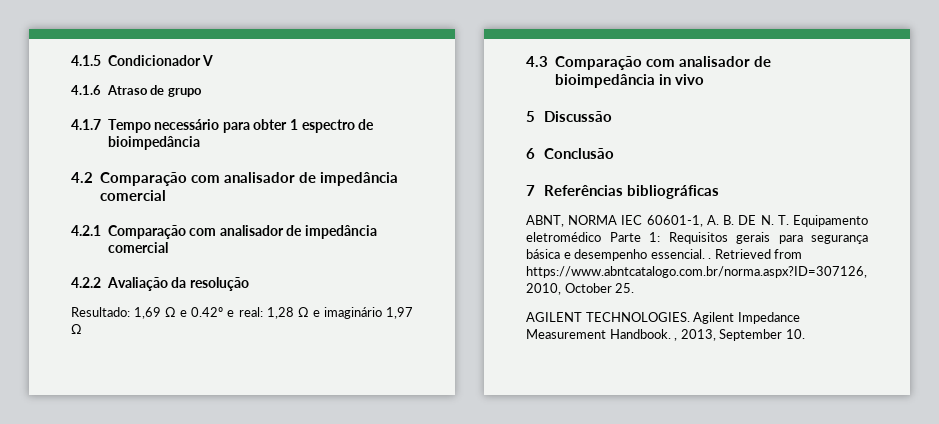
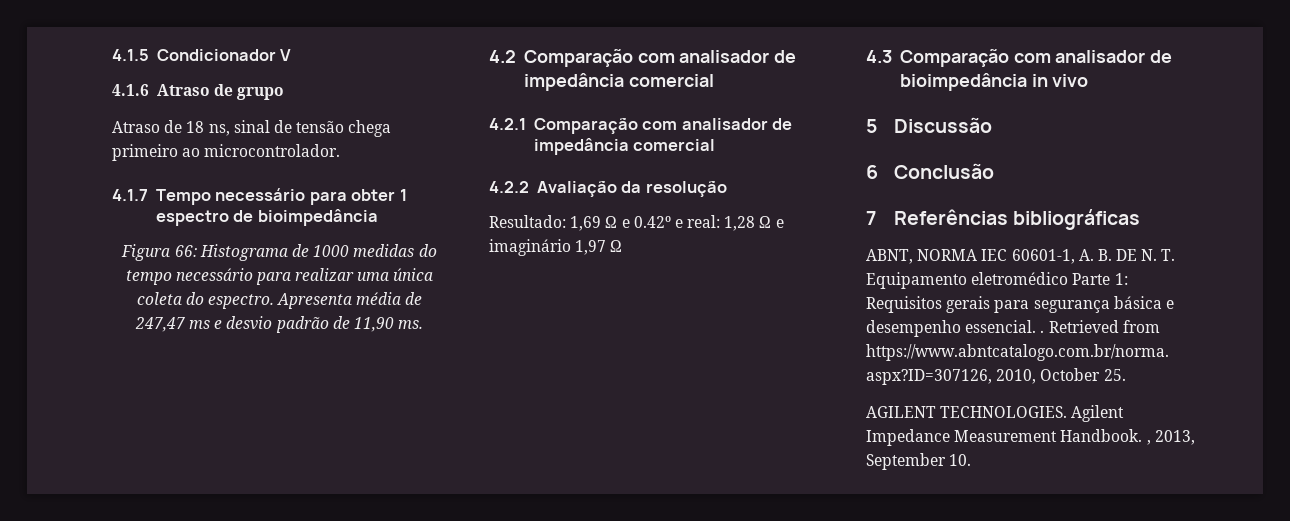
(202, 92) none -> [112,120,392,137] [112,144,341,161] // Atraso de 18 ns, sinal de tensão chega primeiro ao microcontrolador.
(200, 143) none -> [121,244,437,261] [125,268,434,285] [136,292,423,309] [134,316,424,333] // Figura 66: Histograma de 1000 medidas do tempo necessário para realizar uma única coleta do espectro. Apresenta média de 247,47 ms e desvio padrão de 11,90 ms.

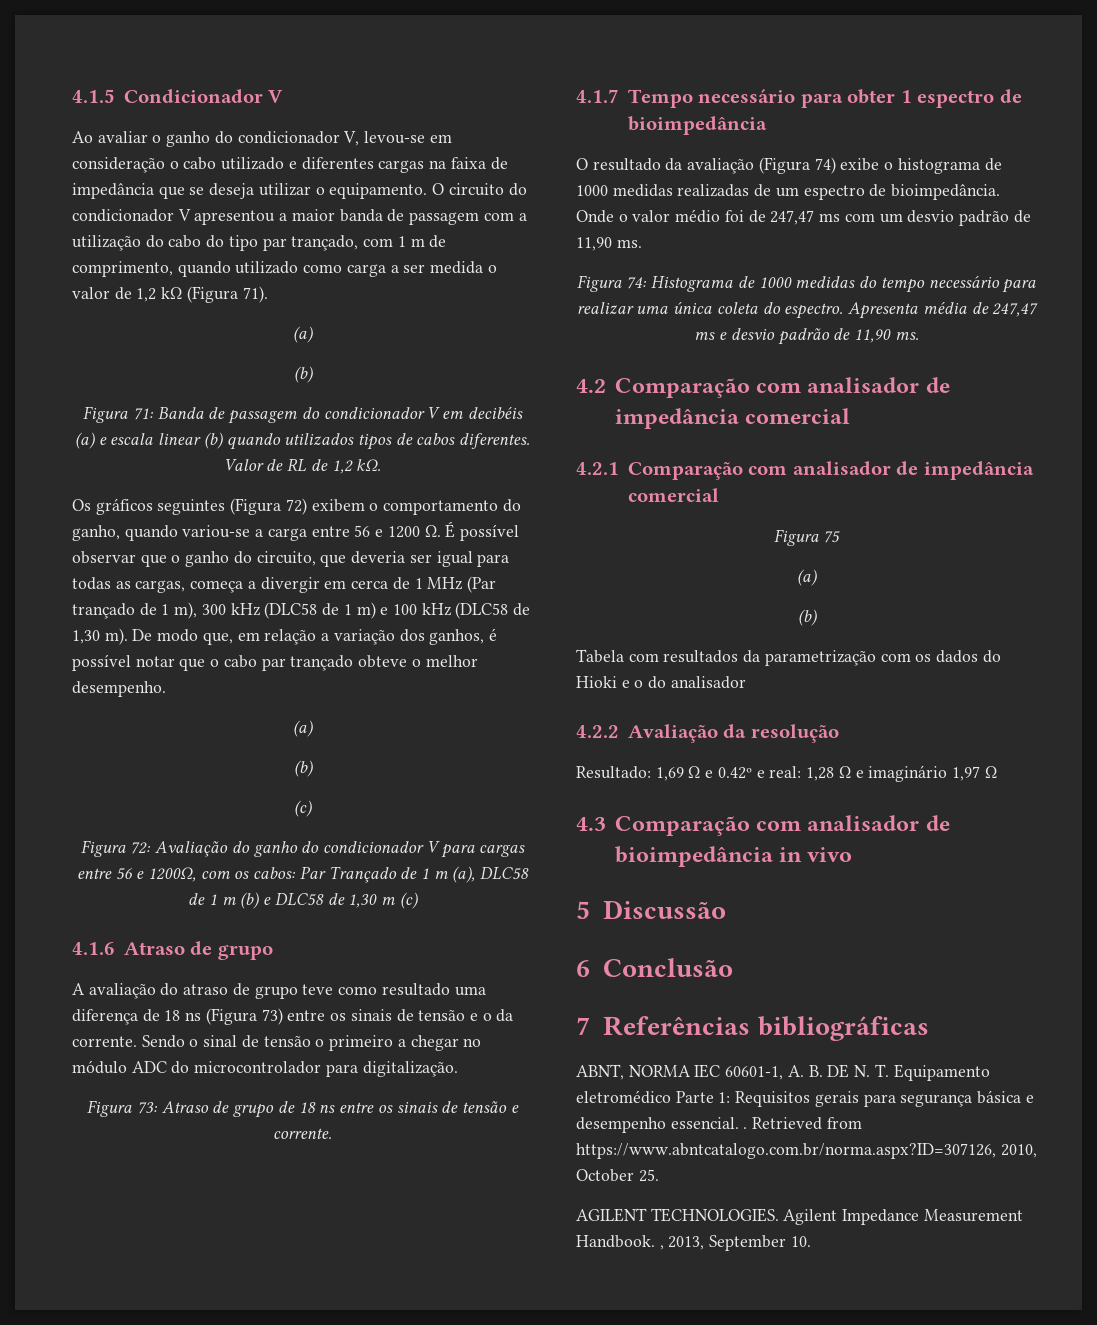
[112,84,285,100] [112,120,392,137] [112,144,341,161] 4.1.6 Atraso de grupo // Atraso de 18 ns, sinal de tensão chega primeiro ao microcontrolador. -> [72,131,452,147] [72,157,508,173] [72,183,527,199] [72,209,527,225] [72,235,447,251] [72,261,497,277] [72,286,268,303] [293,326,313,343] [293,366,313,383] [83,406,523,424] [74,432,531,450] [223,458,382,474] [72,498,521,515] [72,521,519,541] [72,551,510,567] [72,576,496,593] [72,602,531,619] [72,628,497,645] [72,654,478,671] [72,681,166,697] [293,720,313,737] [293,760,313,777] [294,800,312,817] [80,840,526,858] [76,866,530,883] [188,892,418,909] [72,941,273,960] [72,983,486,999] [72,1008,514,1025] [72,1035,482,1051] [72,1060,458,1077] [87,1100,519,1118] [273,1128,332,1139] Ao avaliar o ganho do condicionador V, levou-se em consideração o cabo utilizado e diferentes cargas na faixa de impedância que se deseja utilizar o equipamento. O circuito do condicionador V apresentou a maior banda de passagem com a utilização do cabo do tipo par trançado, com 1 m de comprimento, quando utilizado como carga a ser medida o valor de 1,2 kΩ (Figura 71). // (a) // (b) // Figura 71: Banda de passagem do condicionador V em decibéis (a) e escala linear (b) quando utilizados tipos de cabos diferentes. Valor de RL de 1,2 kΩ. // Os gráficos seguintes (Figura 72) exibem o comportamento do ganho, quando variou-se a carga entre 56 e 1200 Ω. É possível observar que o ganho do circuito, que deveria ser igual para todas as cargas, começa a divergir em cerca de 1 MHz (Par trançado de 1 m), 300 kHz (DLC58 de 1 m) e 100 kHz (DLC58 de 1,30 m). De modo que, em relação a variação dos ganhos, é possível notar que o cabo par trançado obteve o melhor desempenho. // (a) // (b) // (c) // Figura 72: Avaliação do ganho do condicionador V para cargas entre 56 e 1200Ω, com os cabos: Par Trançado de 1 m (a), DLC58 de 1 m (b) e DLC58 de 1,30 m (c) // 4.1.6 Atraso de grupo // A avaliação do atraso de grupo teve como resultado uma diferença de 18 ns (Figura 73) entre os sinais de tensão e o da corrente. Sendo o sinal de tensão o primeiro a chegar no módulo ADC do microcontrolador para digitalização. // Figura 73: Atraso de grupo de 18 ns entre os sinais de tensão e corrente.
[121,244,197,261] // Figura 66: -> [576,157,1002,174] [576,184,1001,200] [576,209,1031,226] [576,237,642,251] [576,275,648,292] // O resultado da avaliação (Figura 74) exibe o histograma de 1000 medidas realizadas de um espectro de bioimpedância. Onde o valor médio foi de 247,47 ms com um desvio padrão de 11,90 ms. // Figura 74:
(716, 145) none -> [773,529,841,546] [797,569,817,586] [797,609,817,626] [576,649,1001,666] [576,676,746,689] // Figura 75 // (a) // (b) // Tabela com resultados da parametrização com os dados do Hioki e o do analisador

